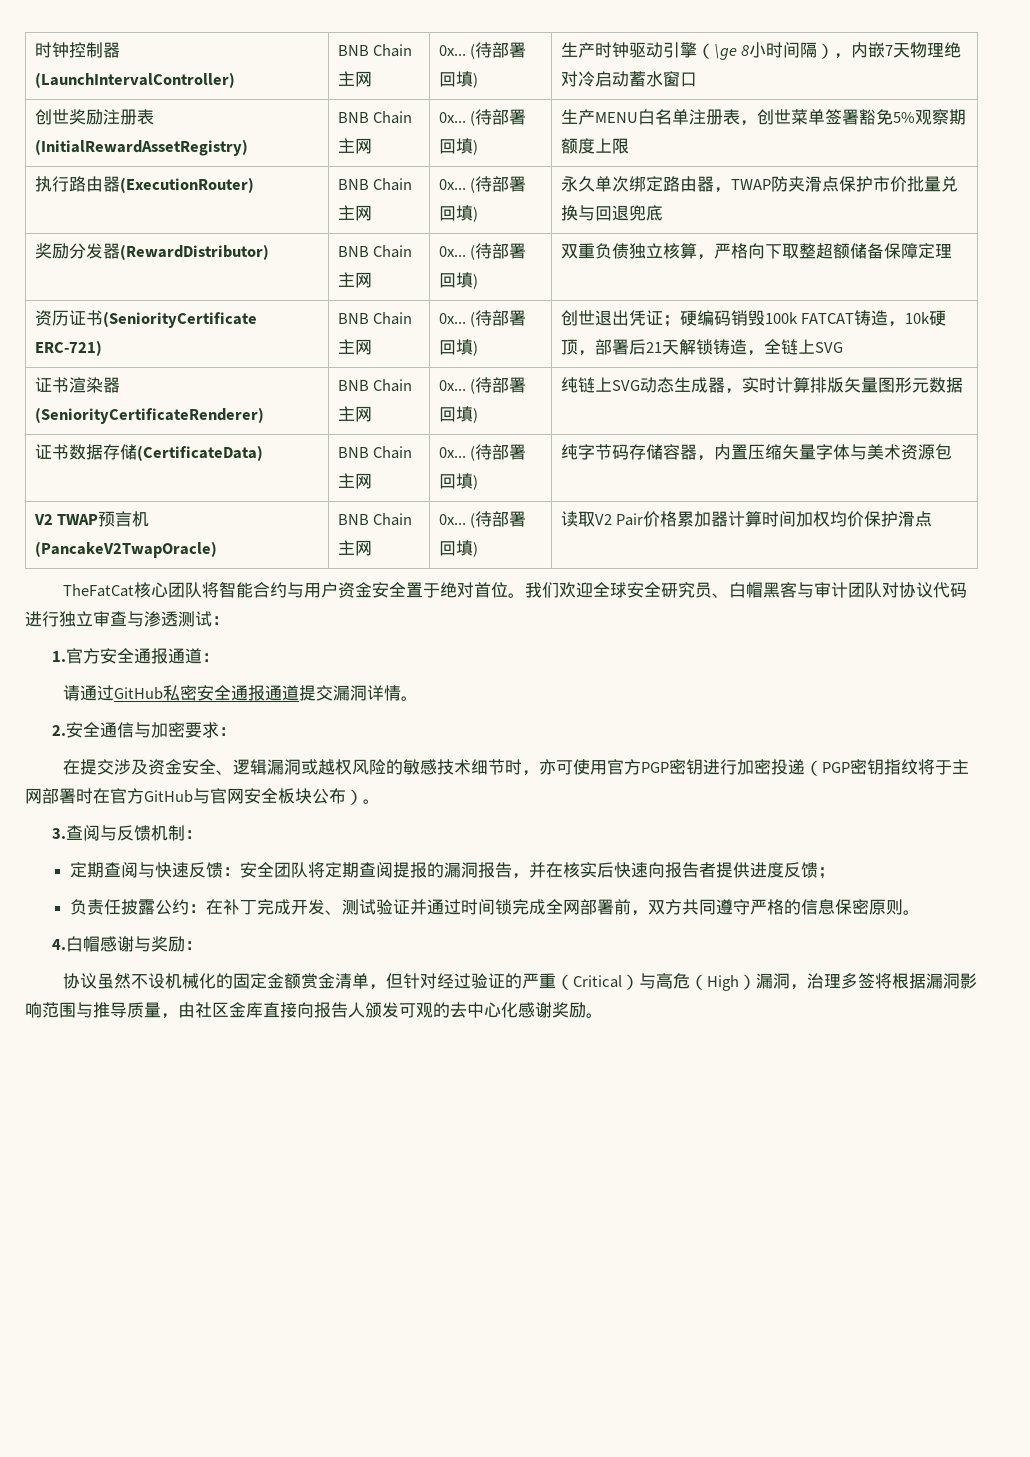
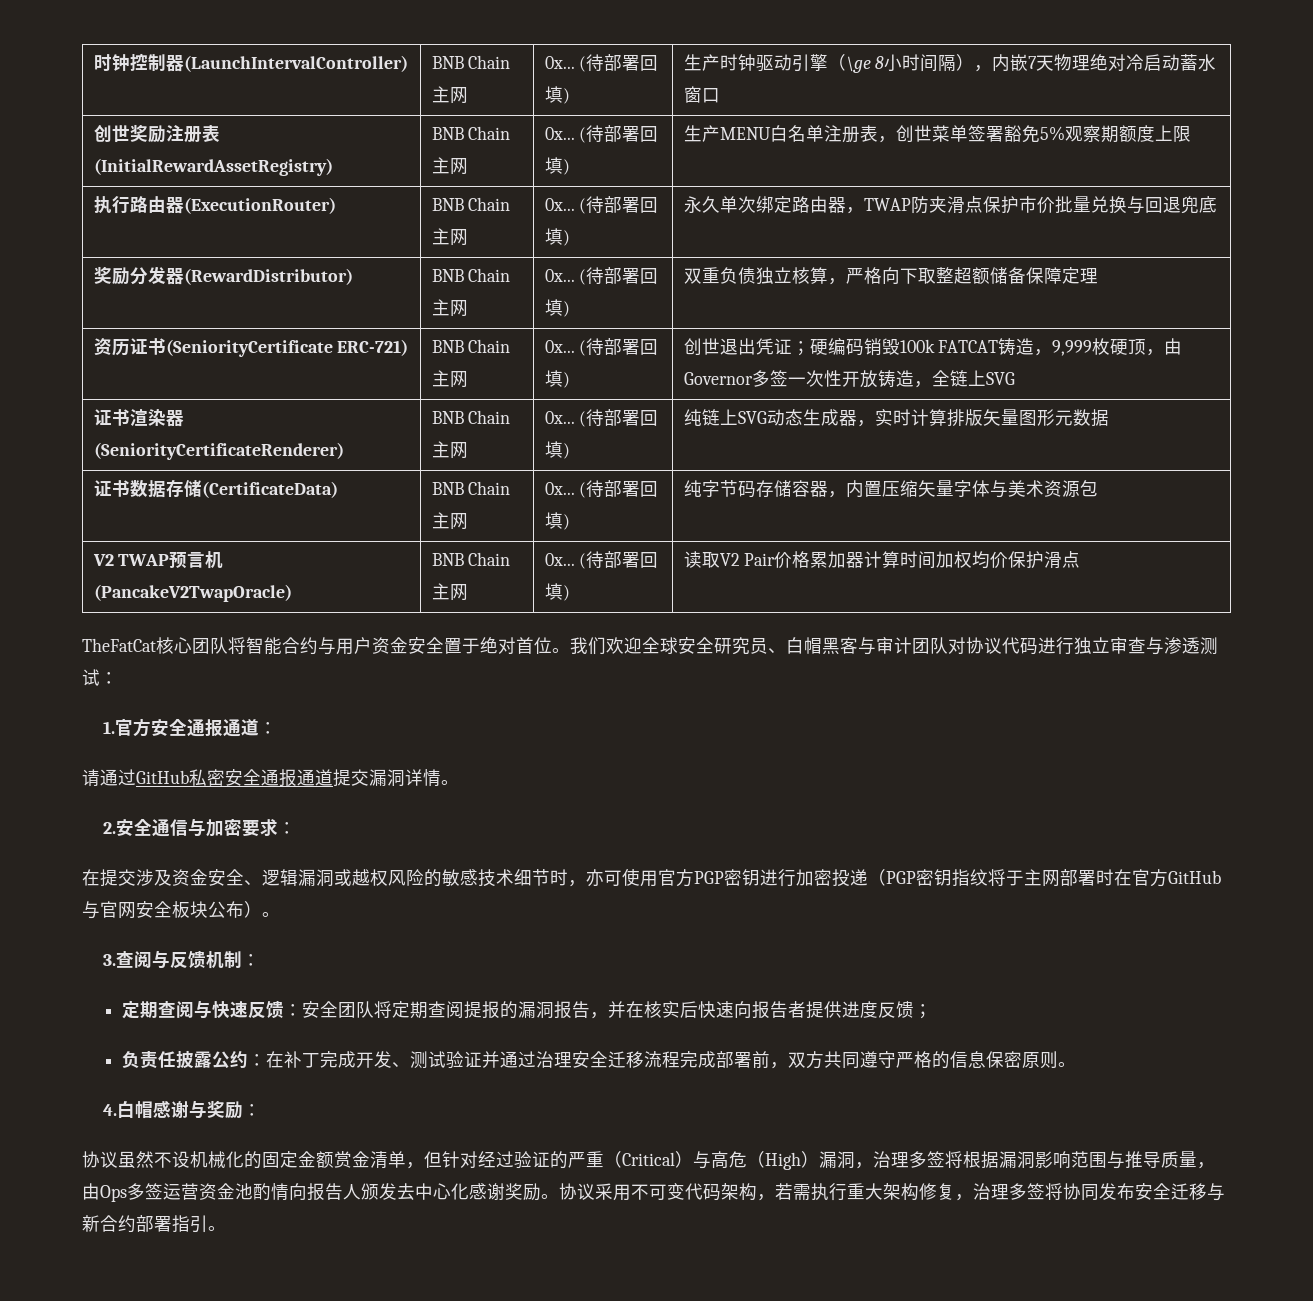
[905,310,947,326] [560,339,713,356] 10k硬顶，部署后21天解锁 -> [1052,338,1183,356] [683,370,878,388] 9,999枚硬顶，由Governor多签一次性开放
[461,899,581,915] 时间锁完成全网 -> [536,1051,717,1068] 治理安全迁移流程完成
[195,1002,297,1018] 社区金库直接 -> [100,1183,289,1202] Ops多签运营资金池酌情
[399,1002,450,1018] 可观的 -> (397, 1191) none
(603, 1015) none -> [559,1183,1225,1201] [82,1215,226,1233] 协议采用不可变代码架构，若需执行重大架构修复，治理多签将协同发布安全迁移与新合约部署指引。

